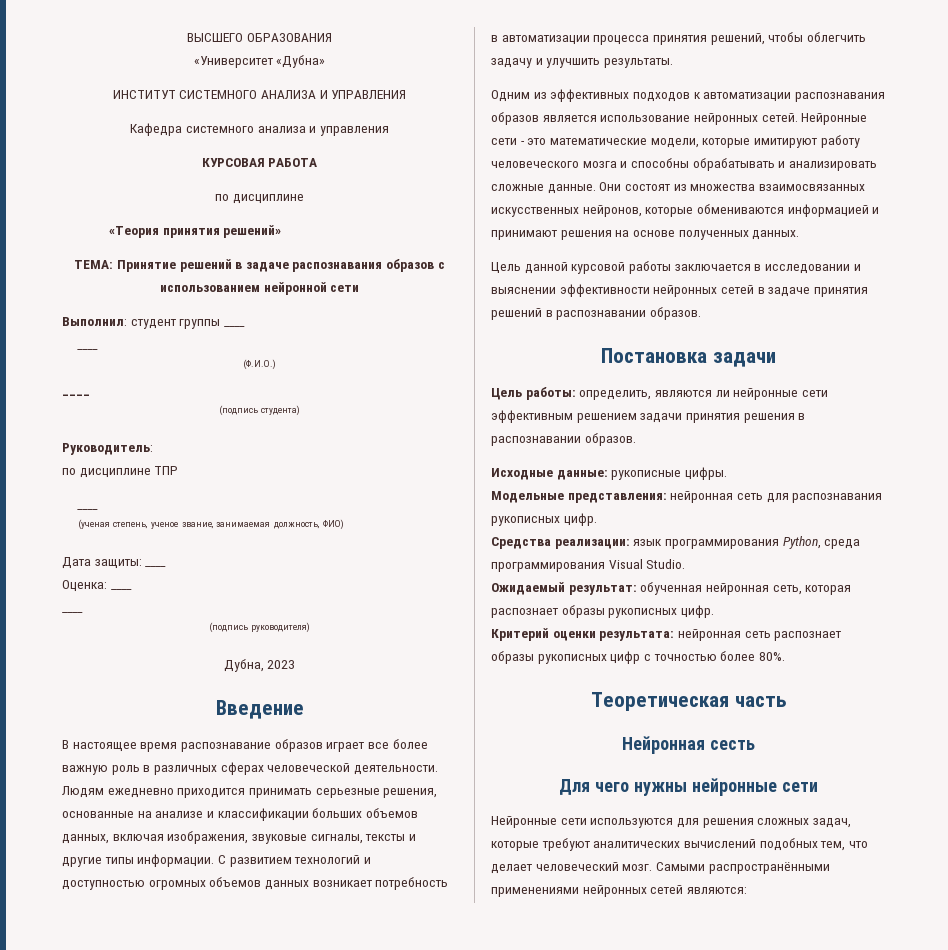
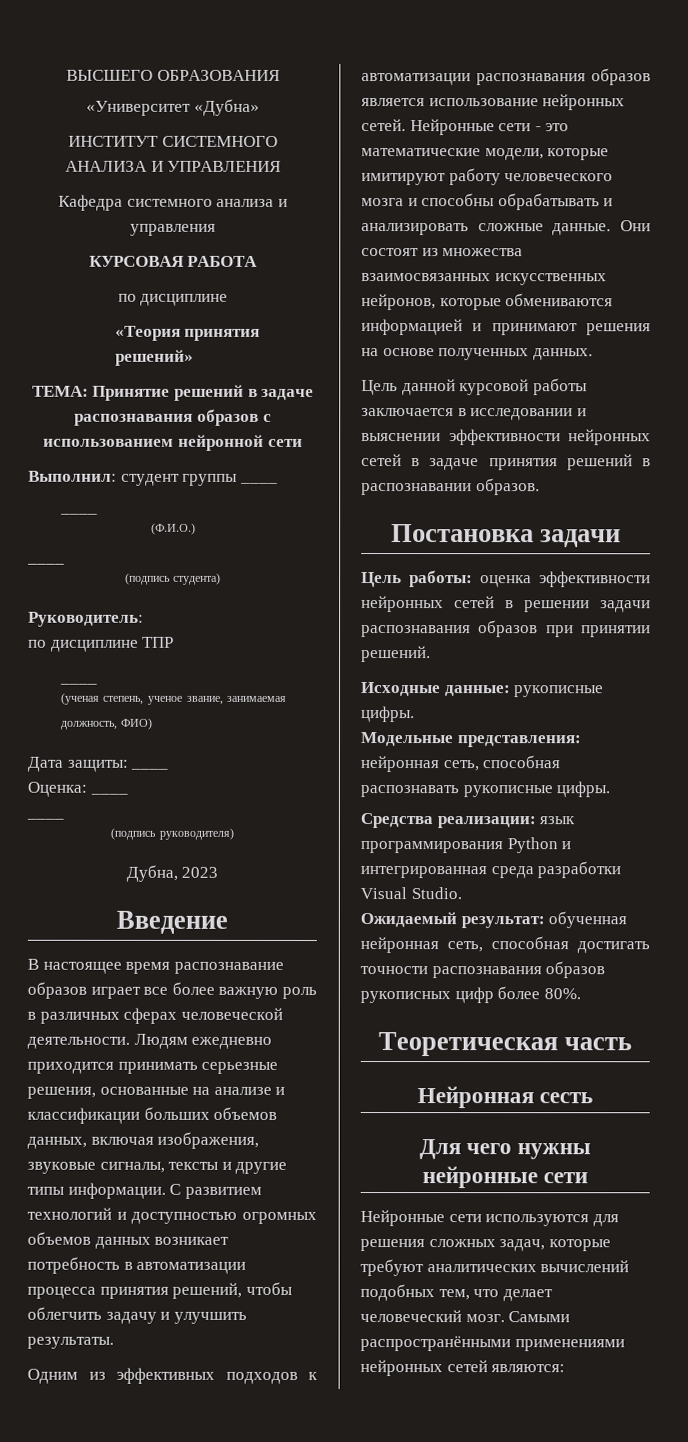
[579,388,828,400] [491,410,806,423] [491,433,636,446] определить, являются ли нейронные сети эффективным решением задачи принятия решения в распознавании образов. -> [480,571,651,588] [361,596,651,613] [361,620,651,638] [361,646,431,663] оценка эффективности нейронных сетей в решении задачи распознавания образов при принятии решений.
[736,493,883,503] [491,513,597,526] сеть для распознавания рукописных цифр. -> [442,755,561,772] [360,781,611,798] сеть, способная распознавать рукописные цифры.
[782,536,861,549] [491,562,605,572] Python, среда программирования -> [506,837,572,854] [360,861,622,879] Python и интегрированная среда разработки
[805,585,852,595] [491,605,714,618] [491,628,842,641] [491,651,717,664] которая распознает образы рукописных цифр. // Критерий оценки результата: нейронная сеть распознает образы рукописных цифр с точностью -> [491,936,650,954] [360,961,606,979] [360,987,494,1004] способная достигать точности распознавания образов рукописных цифр

